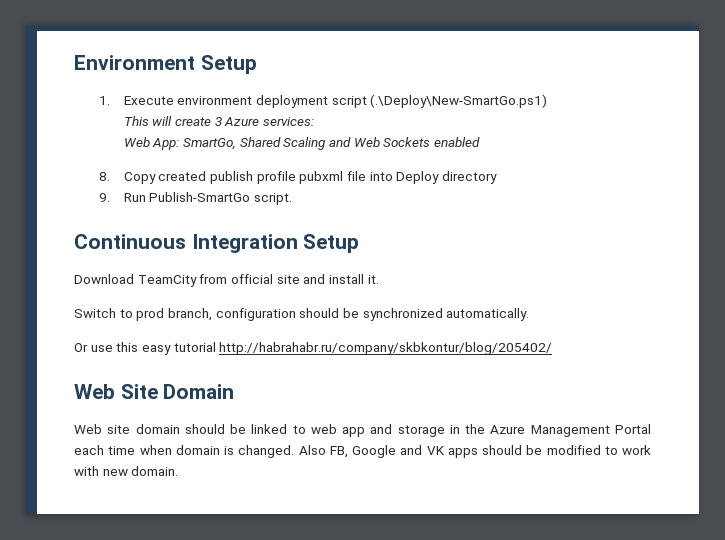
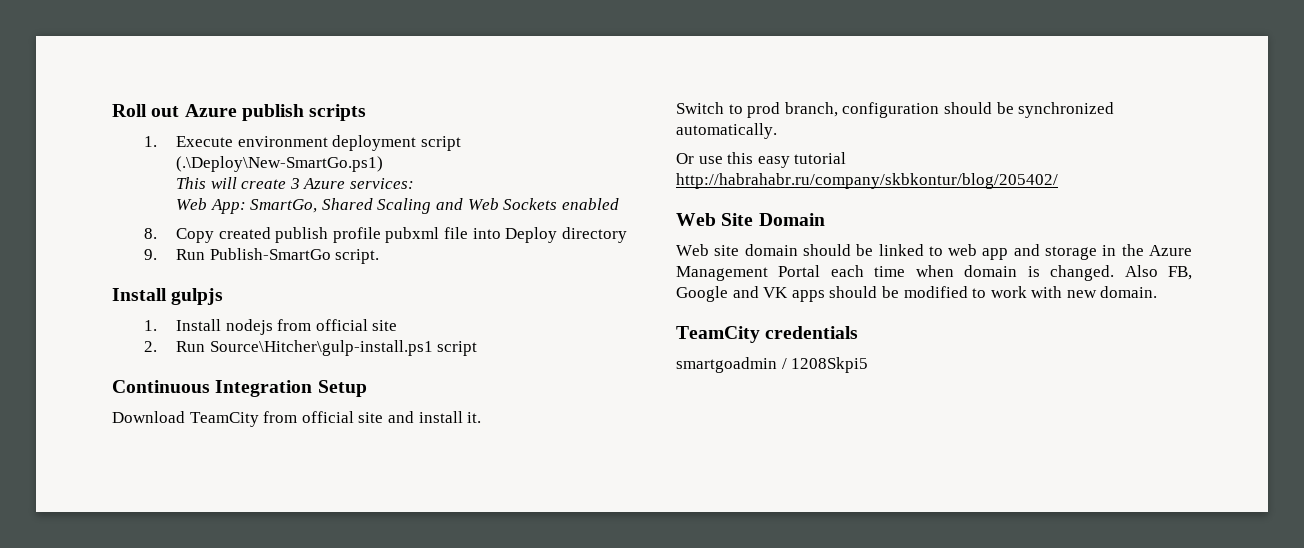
[74,55,257,74] Environment Setup -> [112,104,367,121] Roll out Azure publish scripts
(293, 199) none -> [112,288,224,305] [144,319,398,335] [144,340,478,356] // Install gulpjs // 1. Install nodejs from official site // 2. Run Source\Hitcher\gulp-install.ps1 script
(179, 471) none -> [676,326,859,343] [676,357,869,373] // TeamCity credentials // smartgoadmin / 1208Skpi5

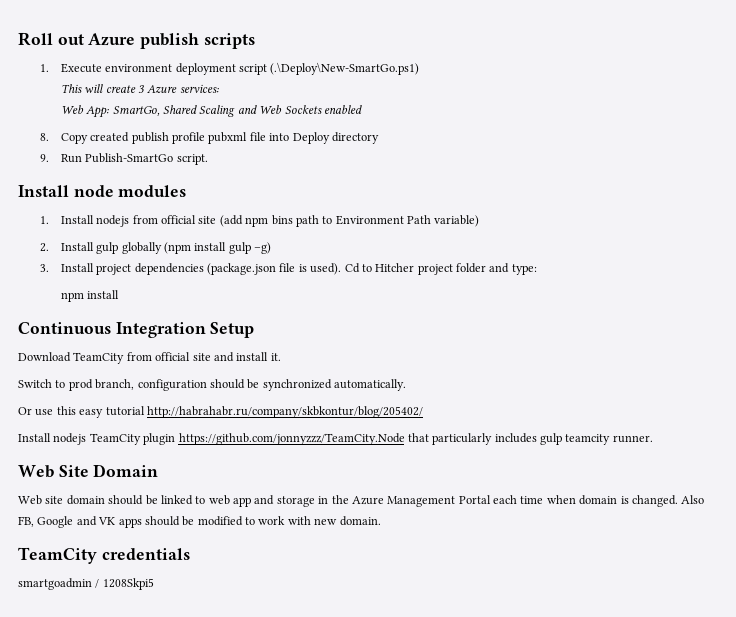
[171,288,224,305] gulpjs -> [73,185,187,197] node modules
[144,340,478,356] // 2. Run Source\Hitcher\gulp-install.ps1 script -> [219,215,480,227] [39,242,272,254] [39,263,537,275] [60,290,120,302] (add npm bins path to Environment Path variable) // 2. Install gulp globally (npm install gulp –g) // 3. Install project dependencies (package.json file is used). Cd to Hitcher project folder and type: // npm install
(1058, 181) none -> [18,433,653,445] // Install nodejs TeamCity plugin https://github.com/jonnyzzz/TeamCity.Node that particularly includes gulp teamcity runner.

